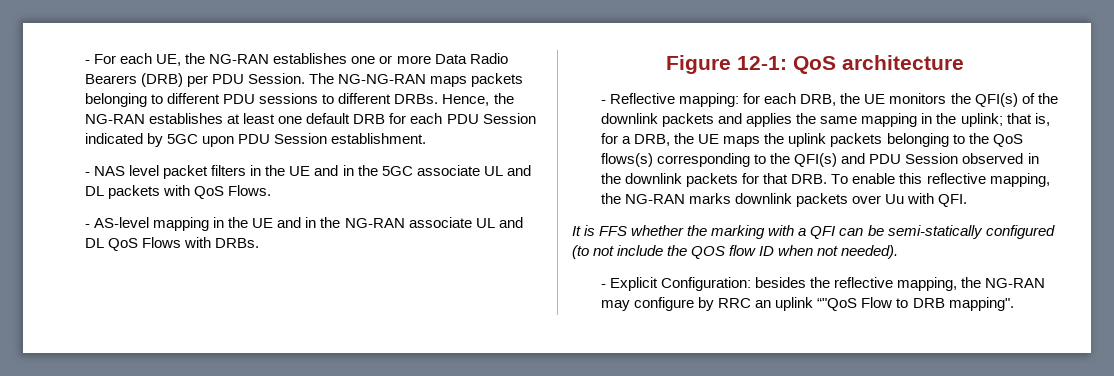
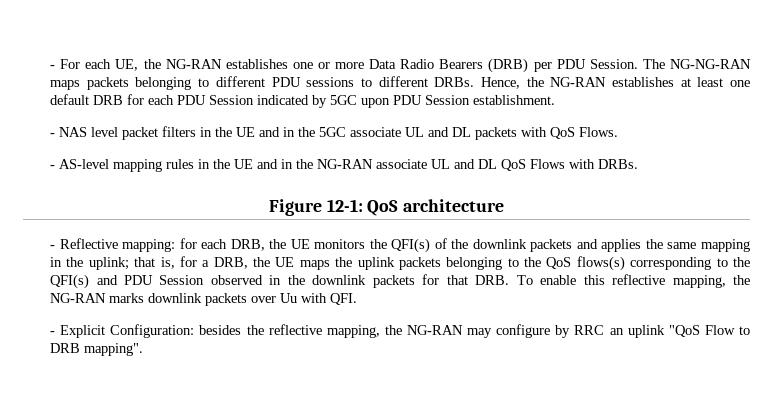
(210, 224) none -> [166,159,195,169] rules
[572,225,1055,239] [572,245,899,259] // It is FFS whether the marking with a QFI can be semi-statically configured (to not include the QOS flow ID when not needed). -> (358, 299) none
[817,298,858,311] “"QoS -> [668,325,700,337] "QoS

